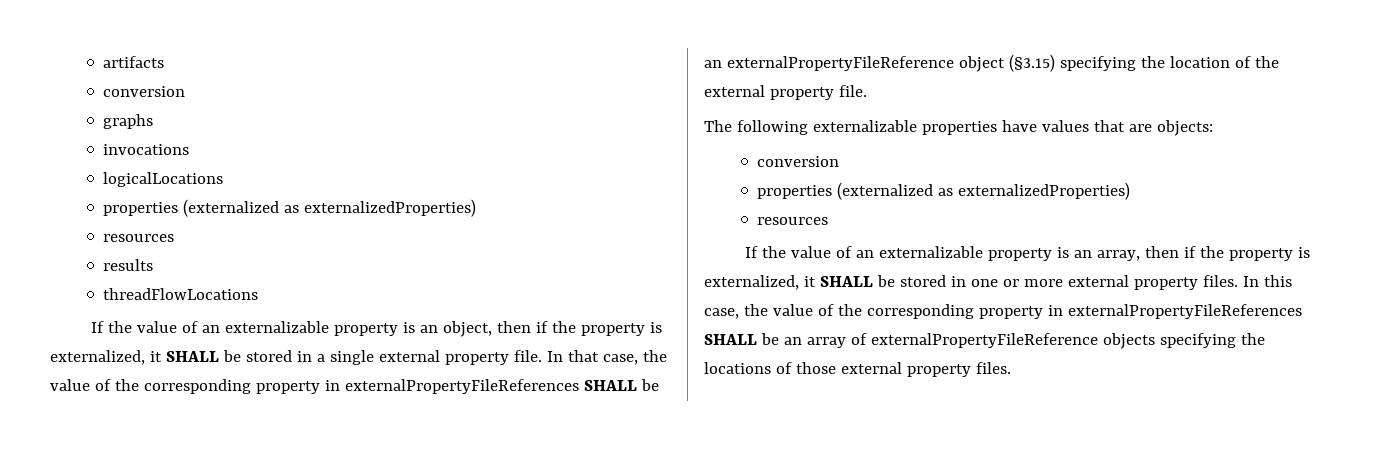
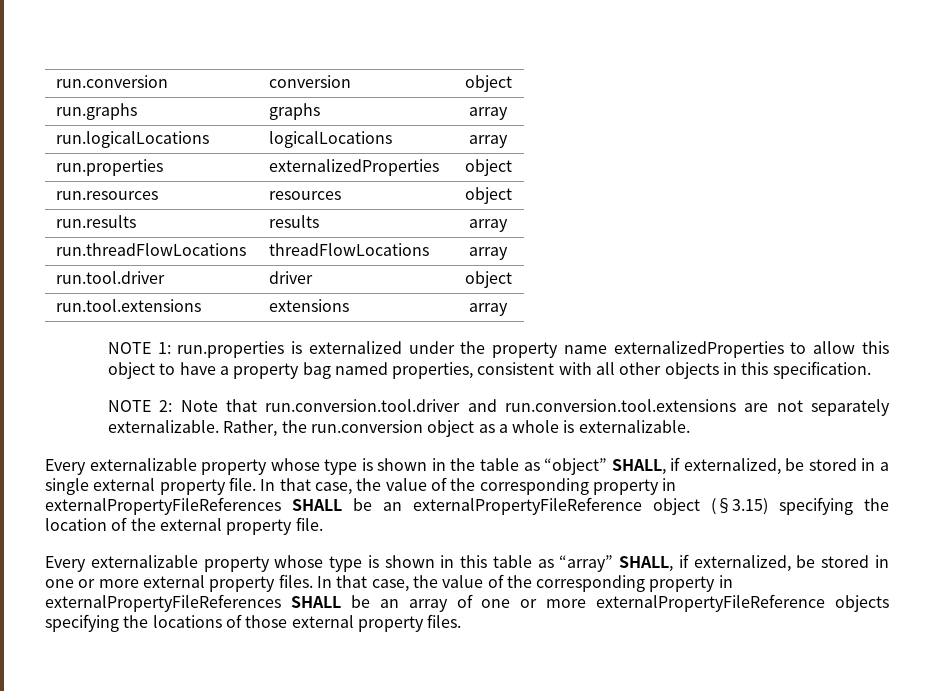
[103,56,165,68] [103,86,186,97] [103,114,154,129] [103,144,190,155] [103,172,224,187] [103,199,477,217] [103,234,175,242] [103,259,154,271] [103,288,259,300] [91,321,663,337] [50,350,219,365] artifacts // conversion // graphs // invocations // logicalLocations // properties (externalized as externalizedProperties) // resources // results // threadFlowLocations // If the value of an externalizable property is an object, then if the property is externalized, it SHALL -> [56,75,169,88] [269,75,352,88] [464,75,512,92] [56,103,138,120] [269,103,321,120] [469,107,508,120] [56,131,210,148] [269,131,393,148] [469,135,508,148] [56,159,164,176] [269,159,440,176] [464,159,512,176] [56,191,159,200] [269,191,342,200] [464,187,512,204] [56,215,137,228] [269,215,320,228] [469,219,508,232] [56,243,247,256] [269,243,430,256] [469,247,508,260] [56,271,166,284] [269,271,314,284] [464,271,512,288] [56,299,202,312] [269,299,350,312] [469,303,508,316] [107,341,890,358] [107,361,871,379] [107,399,890,416] [107,420,690,437] [45,457,781,475] run.conversion | conversion | object // run.graphs | graphs | array // run.logicalLocations | logicalLocations | array // run.properties | externalizedProperties | object // run.resources | resources | object // run.results | results | array // run.threadFlowLocations | threadFlowLocations | array // run.tool.driver | driver | object // run.tool.extensions | extensions | array // NOTE 1: run.properties is externalized under the property name externalizedProperties to allow this object to have a property bag named properties, consistent with all other objects in this specification. // NOTE 2: Note that run.conversion.tool.driver and run.conversion.tool.extensions are not separately externalizable. Rather, the run.conversion object as a whole is externalizable. // Every externalizable property whose type is shown in the table as “object” SHALL, if externalized,
[704,120,1213,136] [757,156,840,167] [757,182,1131,200] [757,217,829,225] [745,246,1311,261] [704,275,873,290] The following externalizable properties have values that are objects: // conversion // properties (externalized as externalizedProperties) // resources // If the value of an externalizable property is an array, then if the property is externalized, it SHALL -> [45,554,791,572] Every externalizable property whose type is shown in this table as “array” SHALL, if externalized,
[1263,275,1292,287] this -> [336,575,368,588] that
(867, 339) none -> [481,599,587,608] one or more

